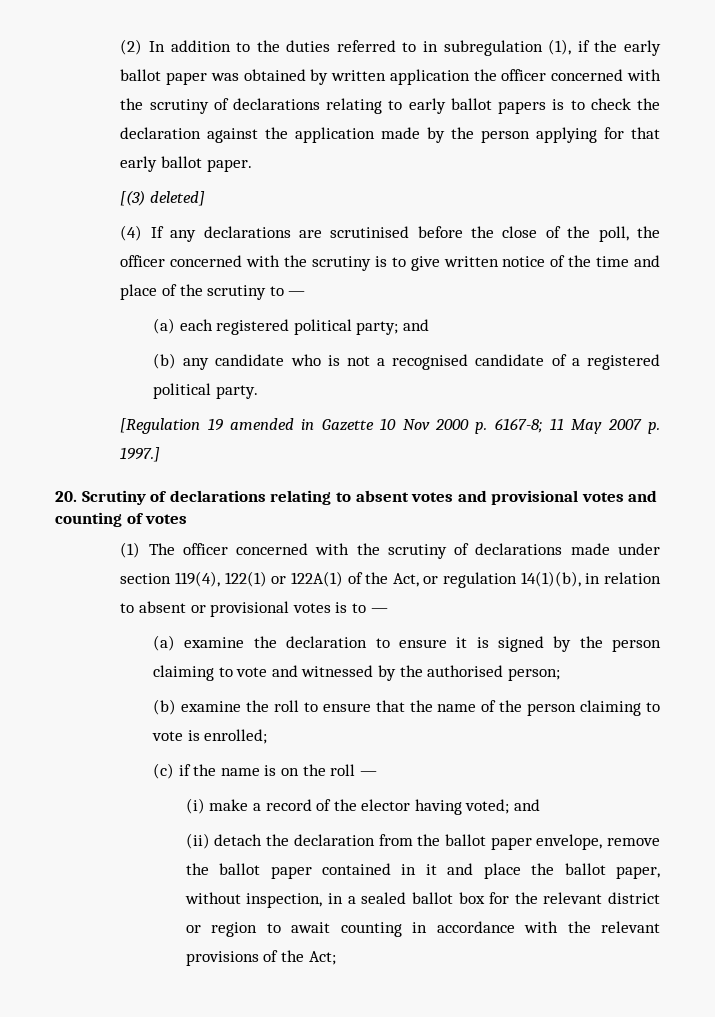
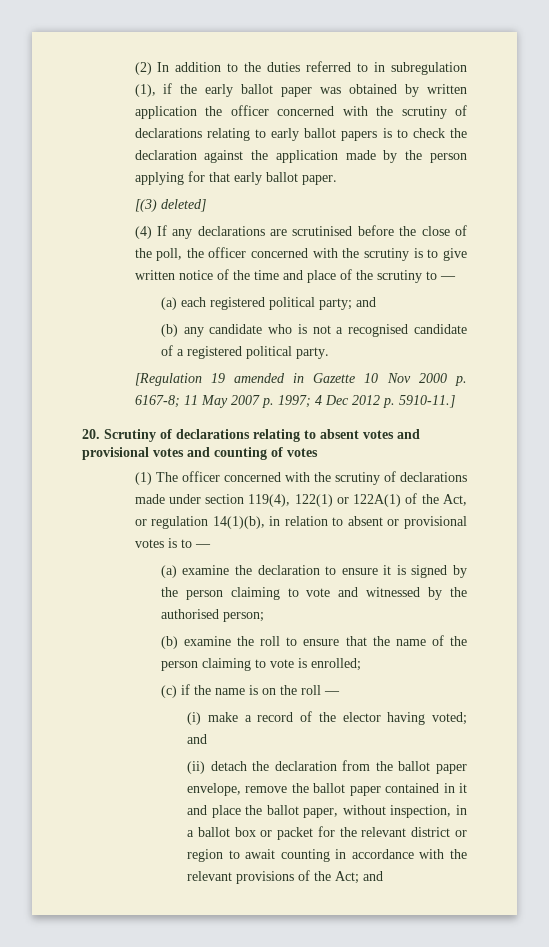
[120,447,161,462] 1997.] -> [277,395,455,408] 1997; 4 Dec 2012 p. 5910-11.]
[361,892,407,904] sealed -> (195, 833) none
(485, 898) none -> [260,827,314,840] or packet
(336, 958) none -> [363,871,384,881] and

